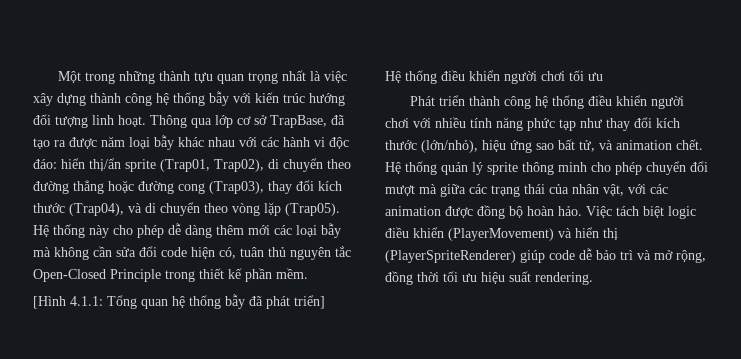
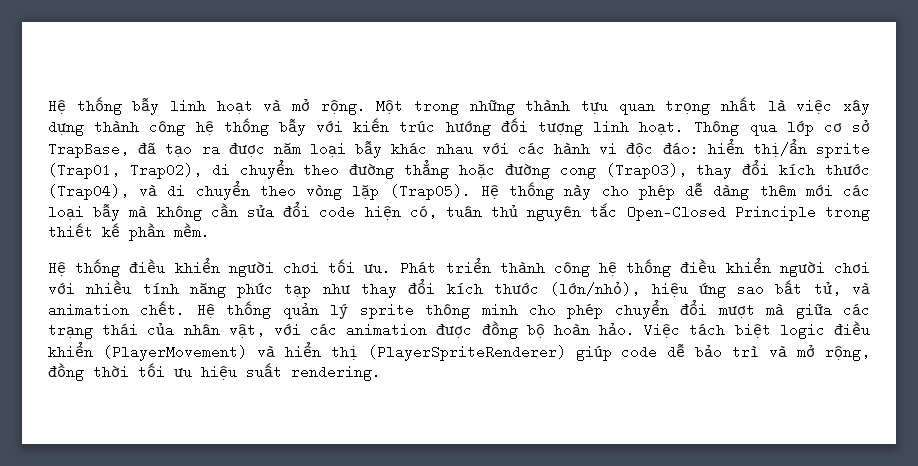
(58, 77) none -> [48,97,366,115] Hệ thống bẫy linh hoạt và mở rộng.
[33,294,325,309] // [Hình 4.1.1: Tổng quan hệ thống bẫy đã phát triển] -> (210, 231) none
[588,72,603,81] ưu // -> [364,261,392,275] ưu.

